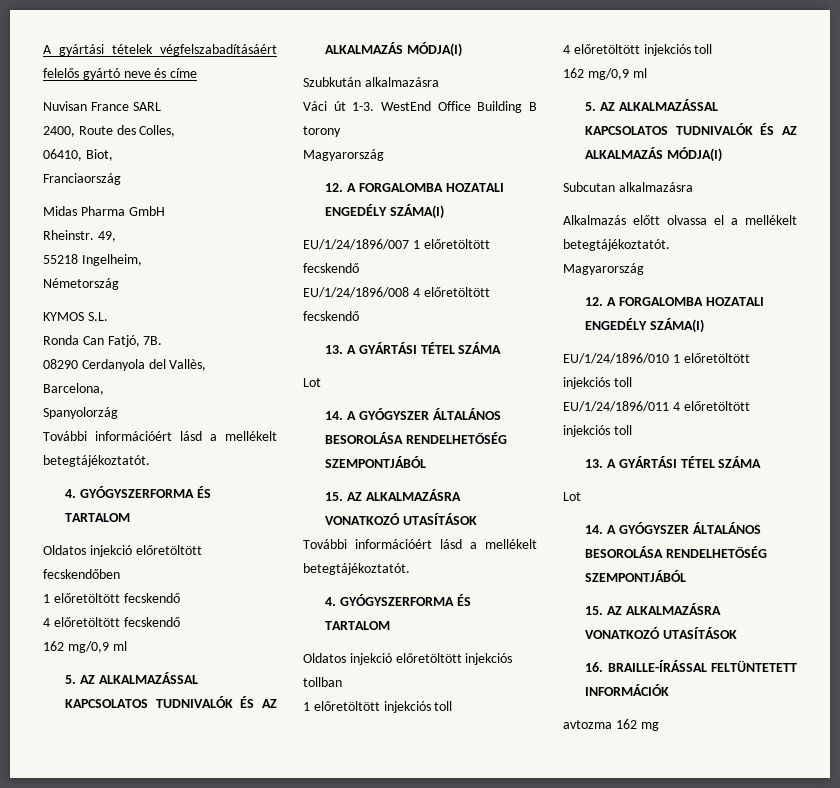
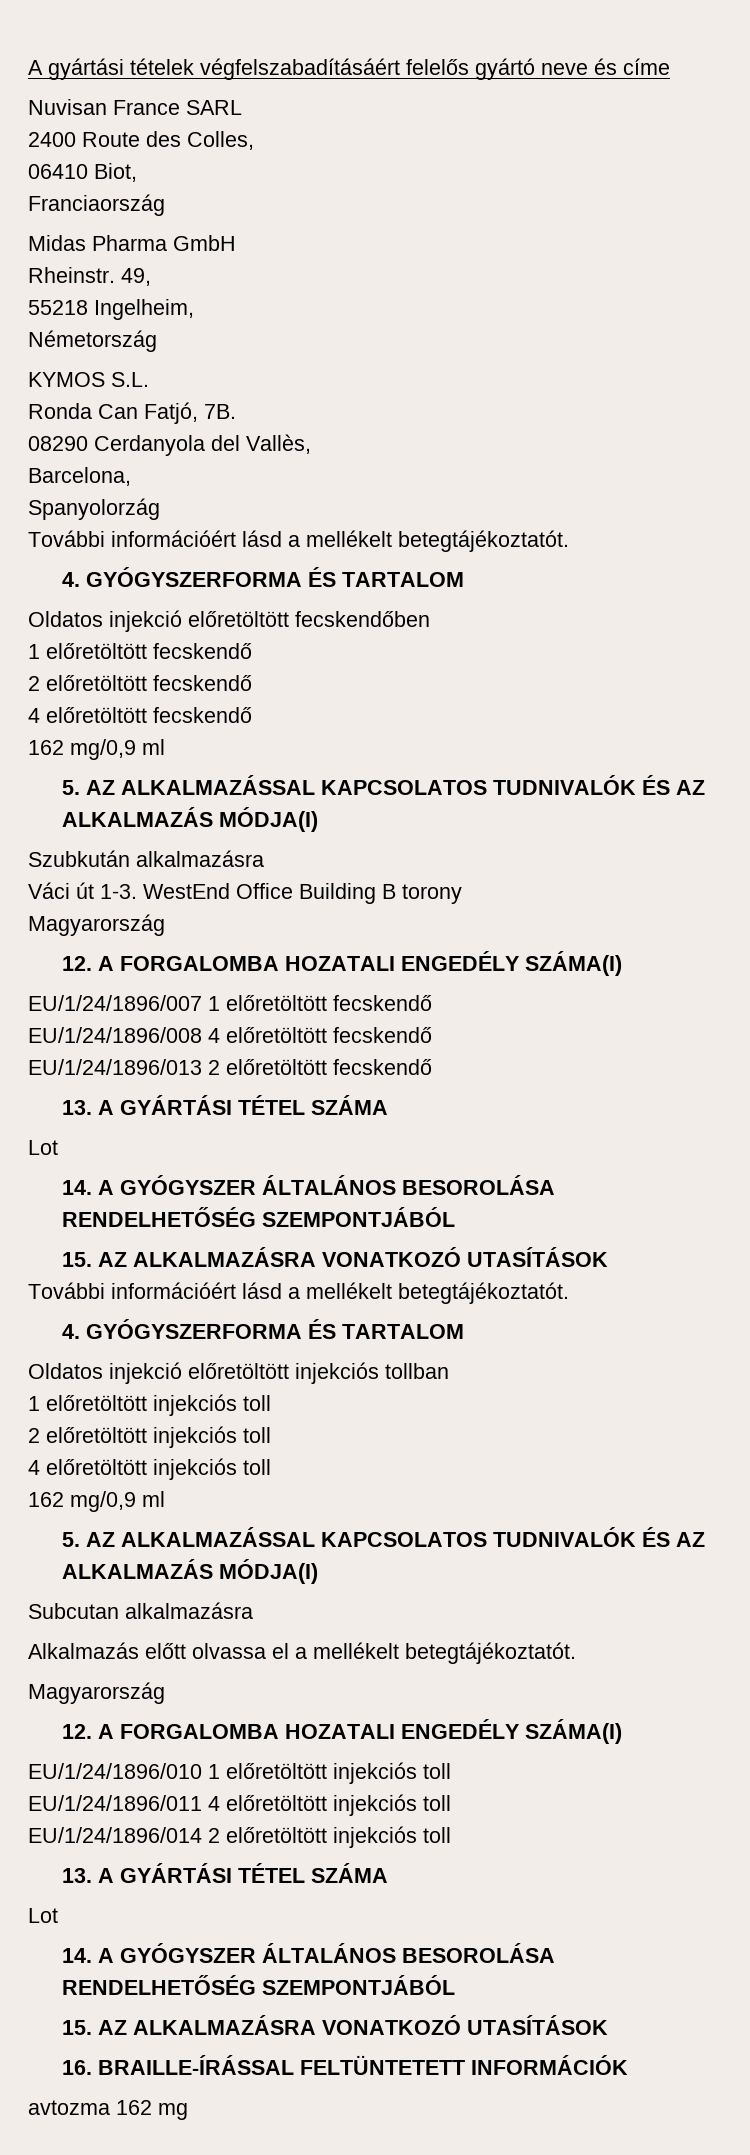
[43,126,75,137] 2400, -> [28,132,76,147] 2400
[43,149,82,161] 06410, -> [28,164,88,179] 06410
(180, 598) none -> [28,675,252,691] // 2 előretöltött fecskendő
(359, 316) none -> [28,1059,432,1075] // EU/1/24/1896/013 2 előretöltött fecskendő
(453, 706) none -> [28,1426,271,1448] // 2 előretöltött injekciós toll
(632, 430) none -> [28,1826,451,1848] // EU/1/24/1896/014 2 előretöltött injekciós toll

